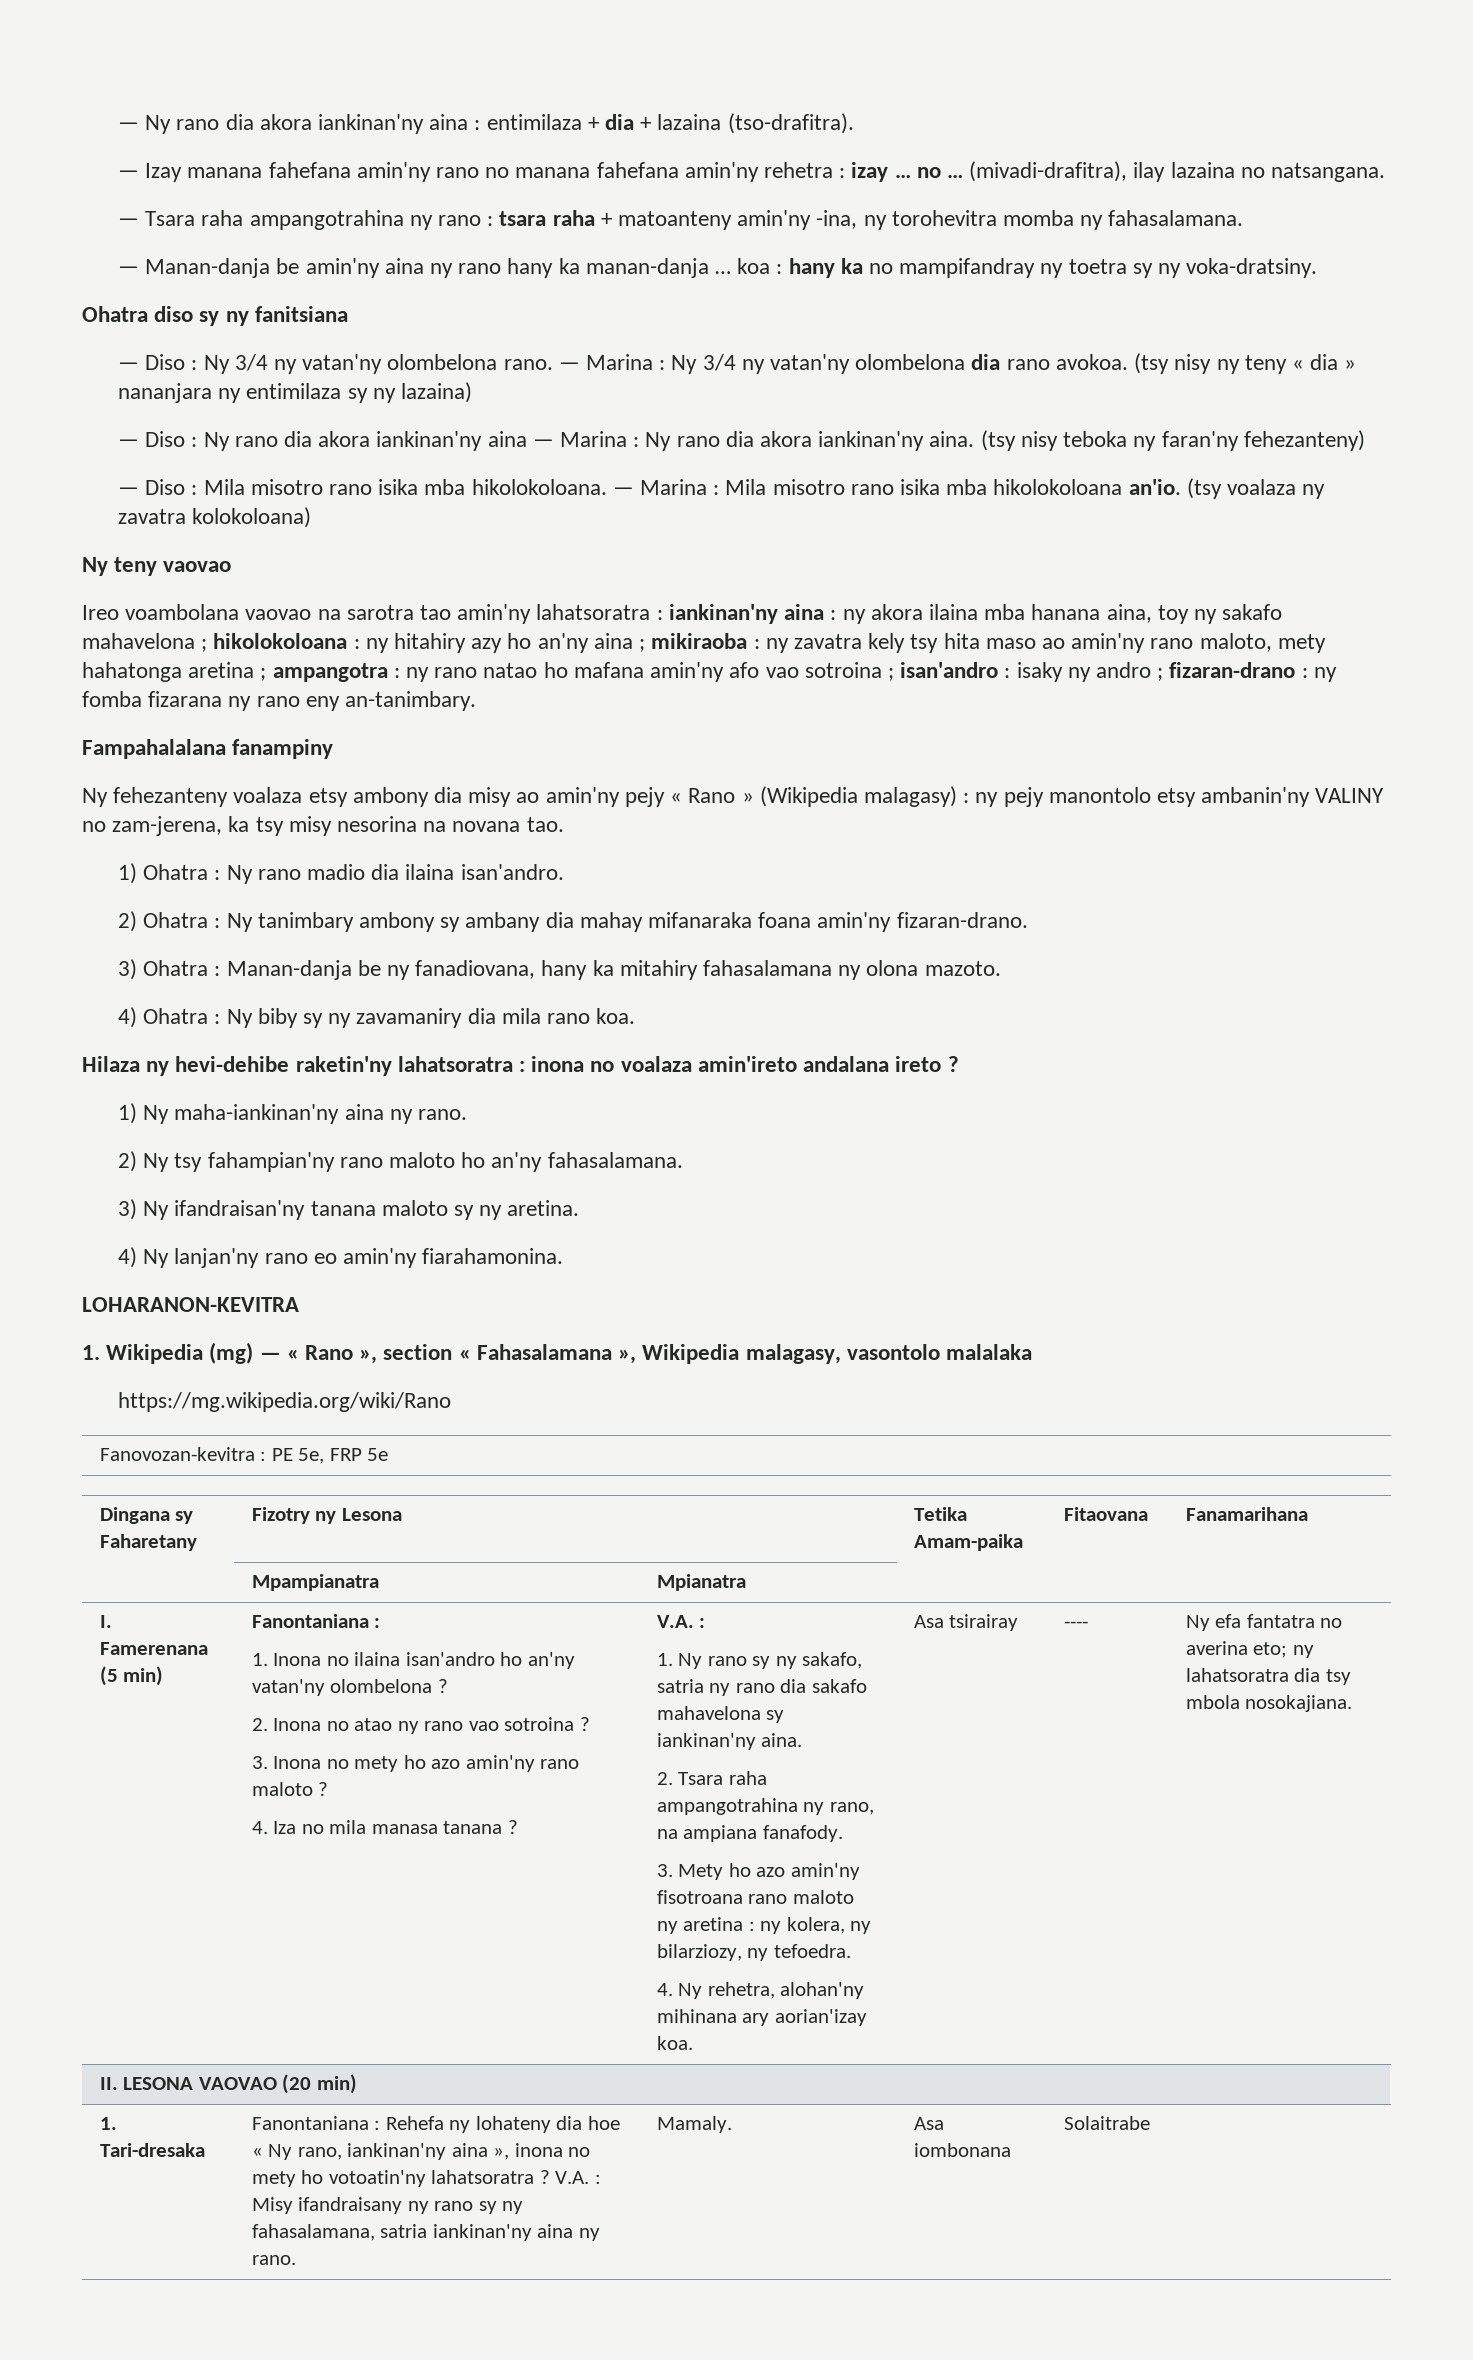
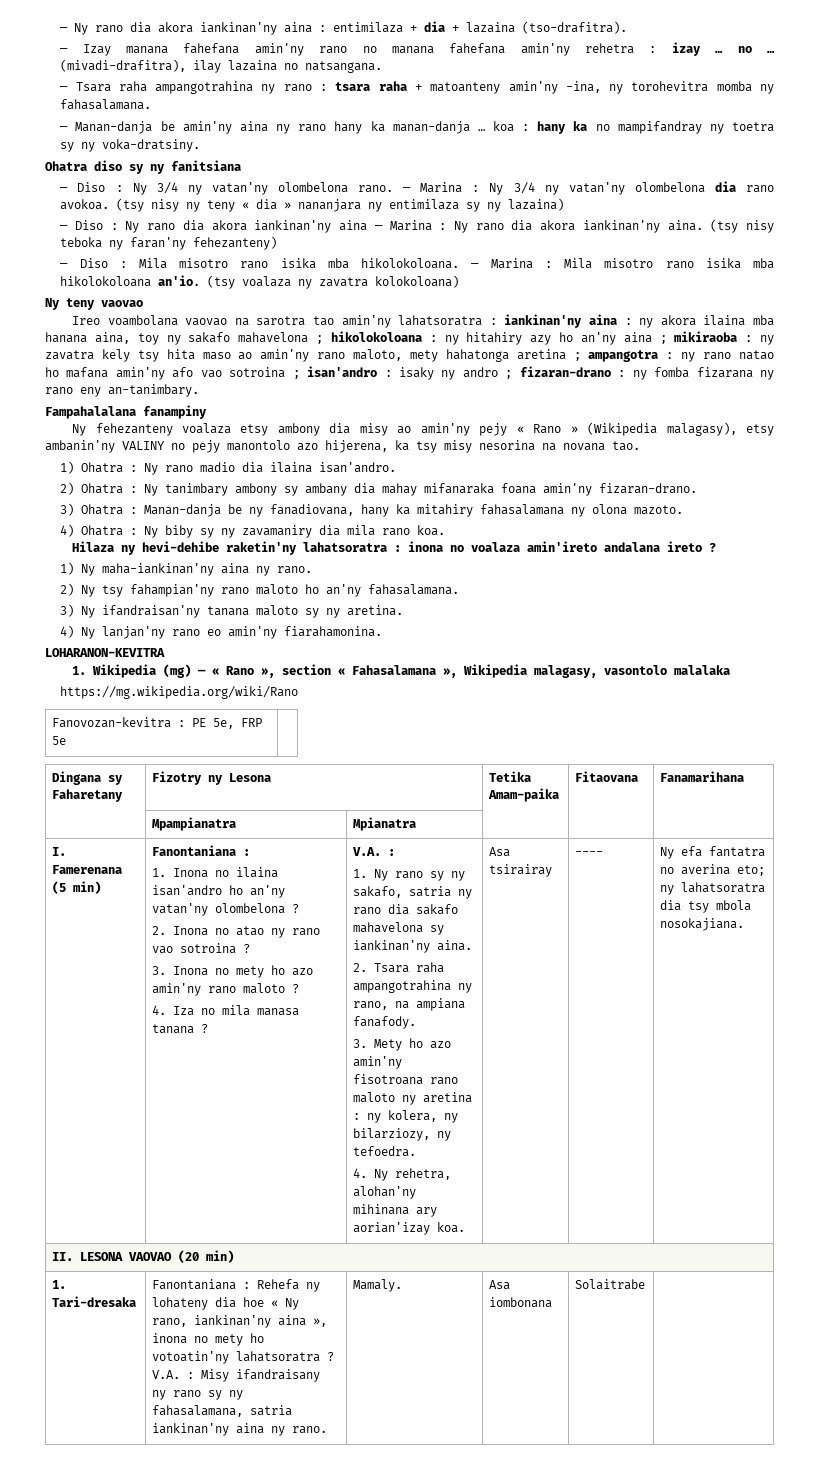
[863,786,1385,807] [82,816,223,836] malagasy) : ny pejy manontolo etsy ambanin'ny VALINY no zam-jerena, -> [666,422,774,436] [45,440,388,453] malagasy), etsy ambanin'ny VALINY no pejy manontolo azo hijerena,

